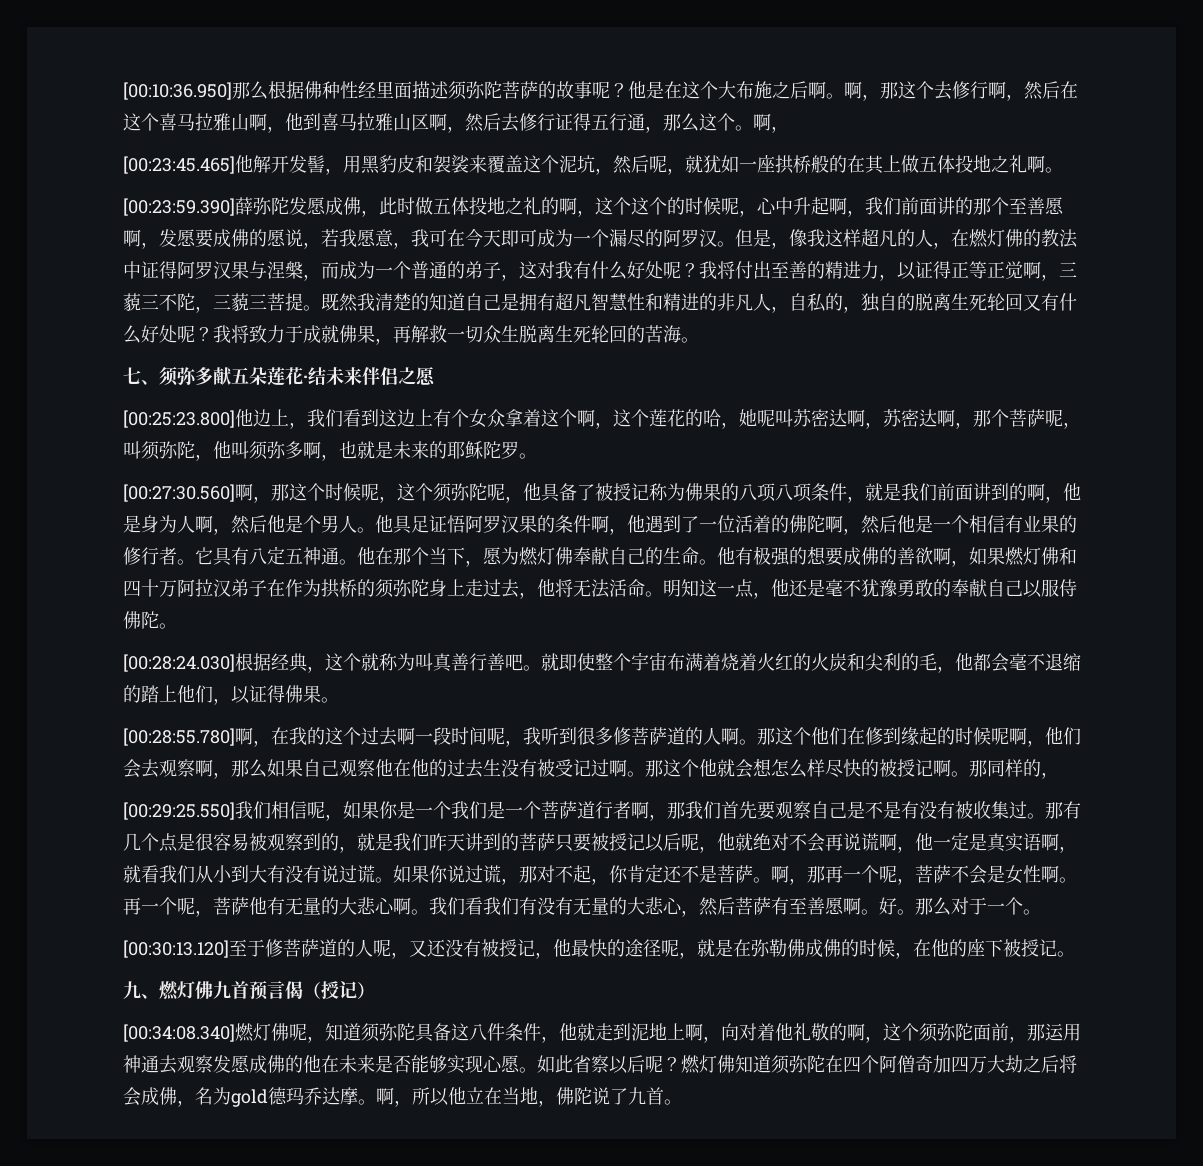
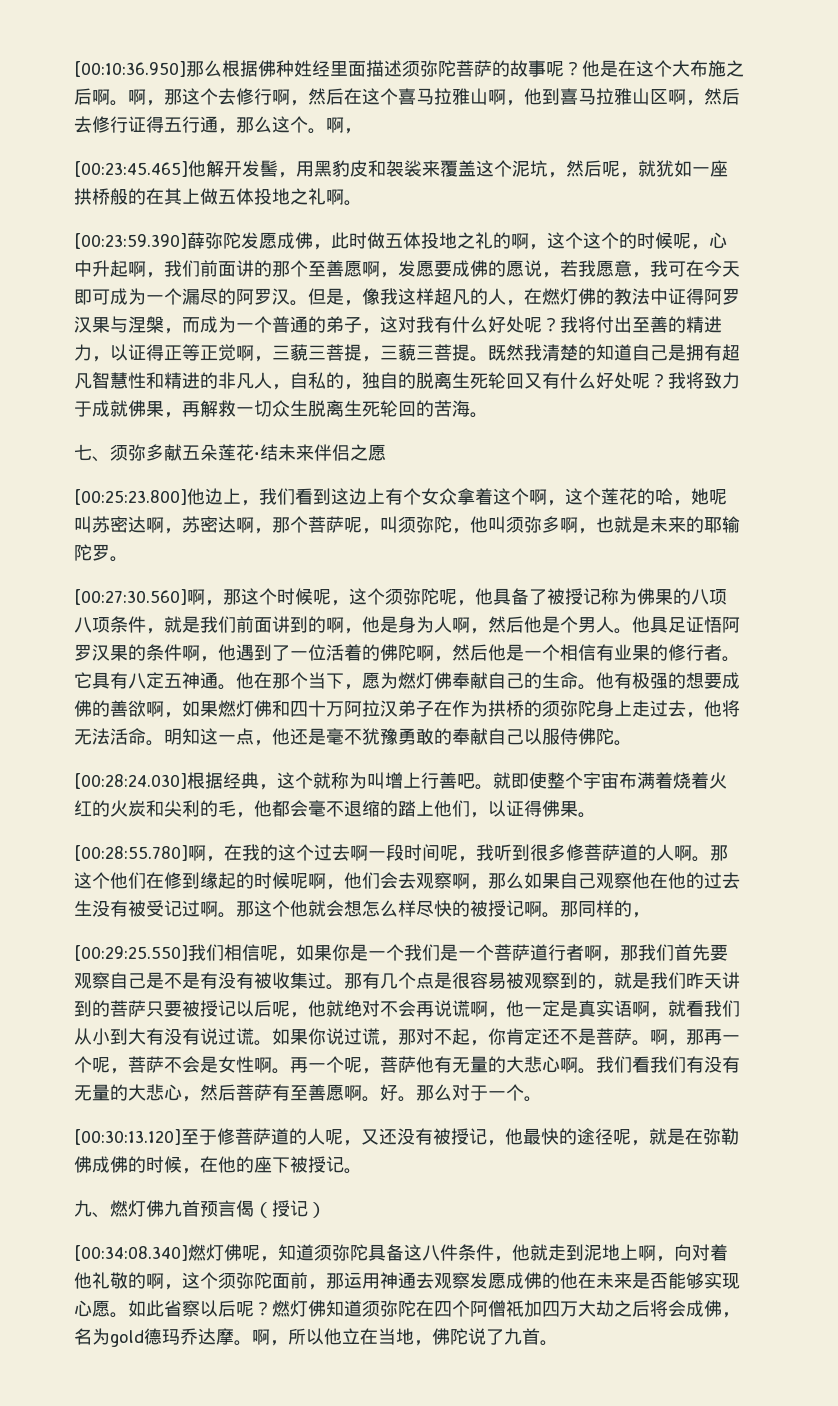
[340,81,358,99] 性 -> [294,60,312,77] 姓
[159,293,195,311] 不陀 -> [326,344,362,361] 菩提
[465,441,483,459] 稣 -> [722,516,740,533] 输
[433,653,469,672] 真善 -> [385,772,421,789] 增上
[915,1055,933,1073] 奇 -> [506,1300,524,1317] 祇

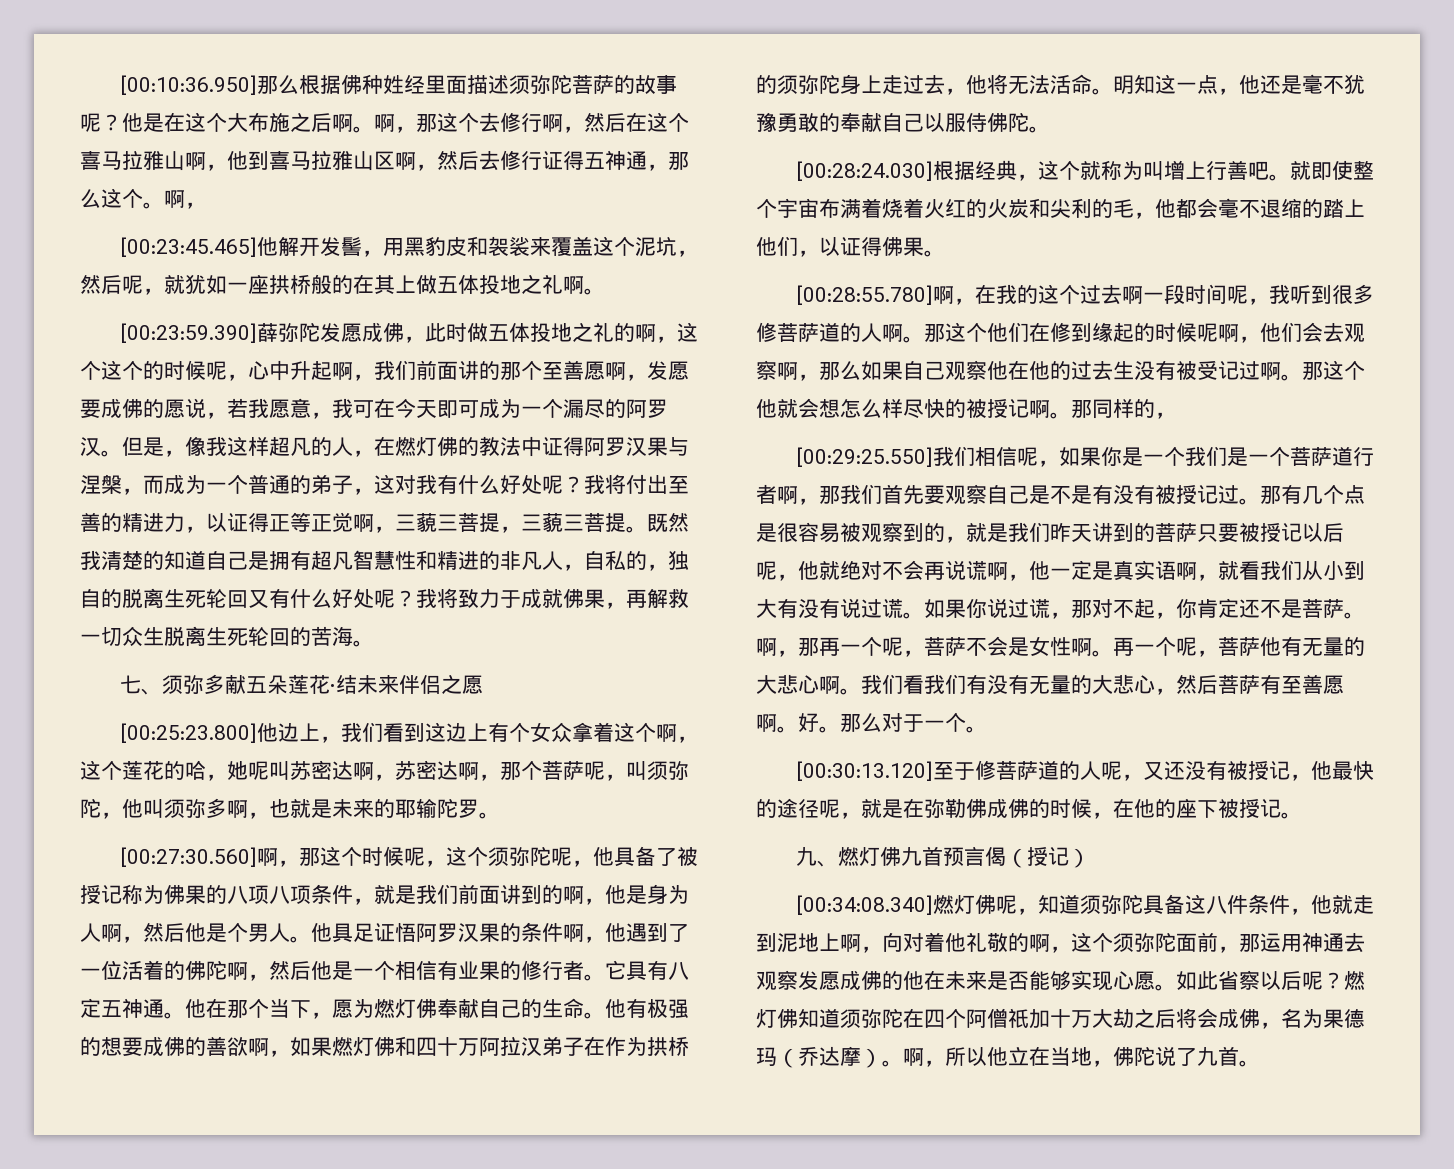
[182,116,200,133] 行 -> [605,150,626,170] 神
[272,972,308,989] 收集 -> [1176,485,1218,504] 授记
[542,1301,560,1317] 四 -> [1050,1009,1071,1028] 十
[110,1328,234,1347] gold德玛乔达摩 -> [1323,1009,1365,1028] [756,1046,882,1068] 果德玛（乔达摩）

